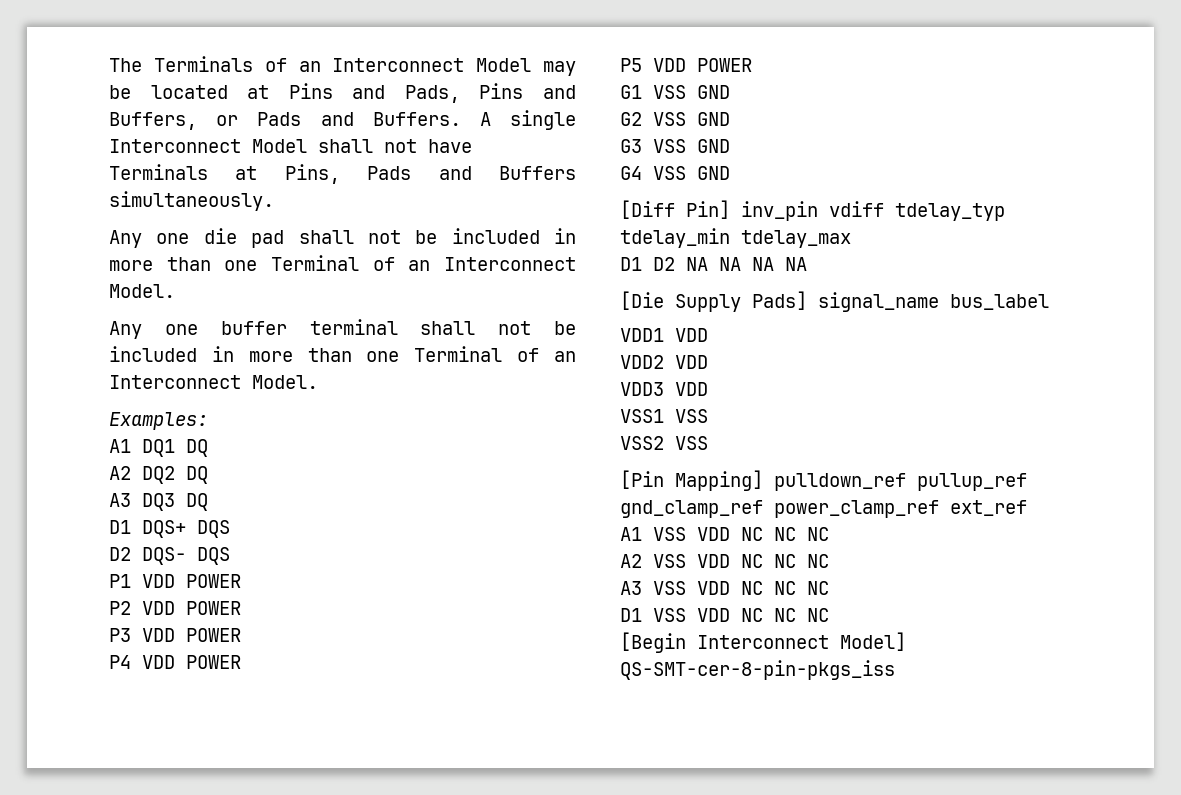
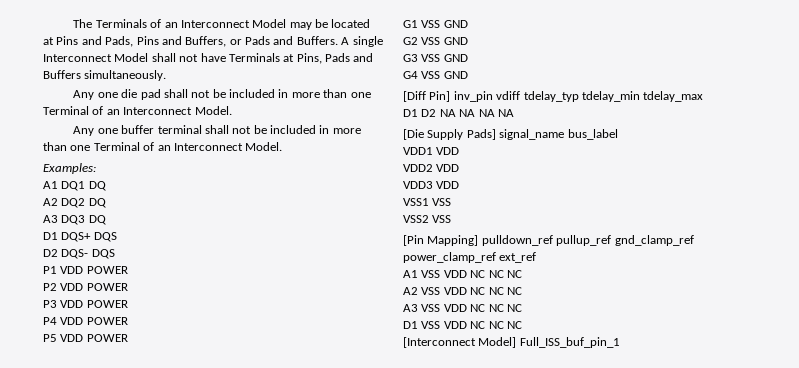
[620,632,906,653] [620,660,895,680] [Begin Interconnect Model] QS-SMT-cer-8-pin-pkgs_iss -> [403,337,620,348] [Interconnect Model] Full_ISS_buf_pin_1

